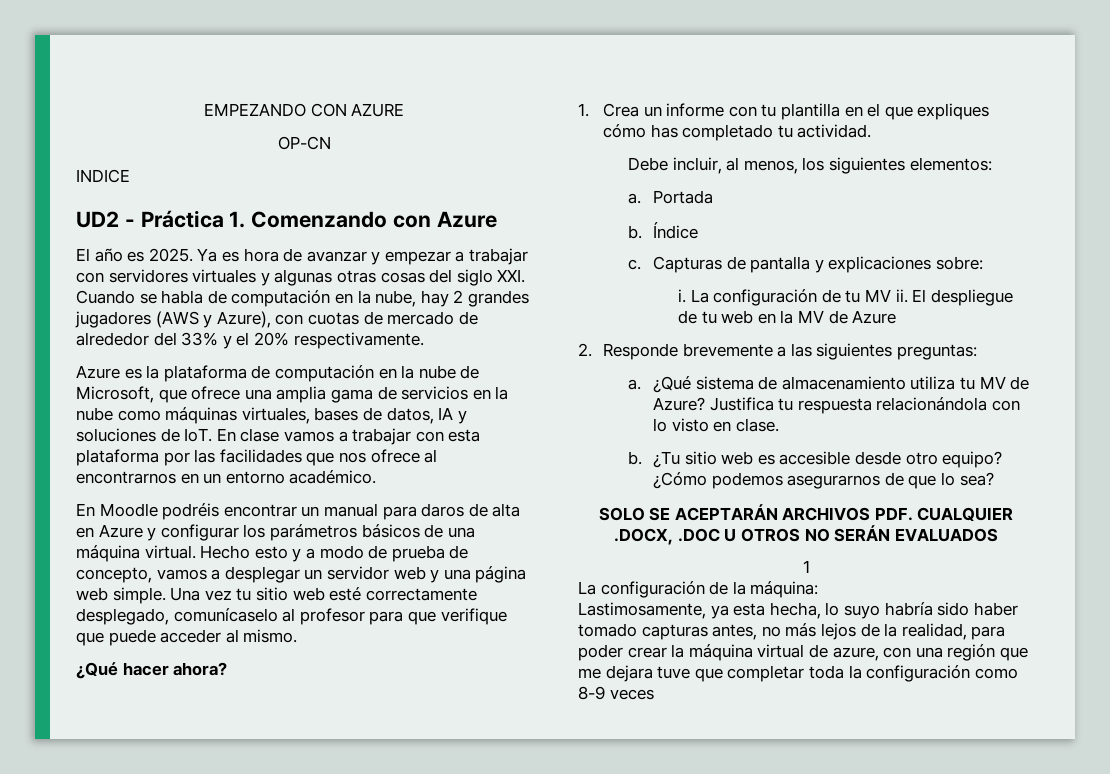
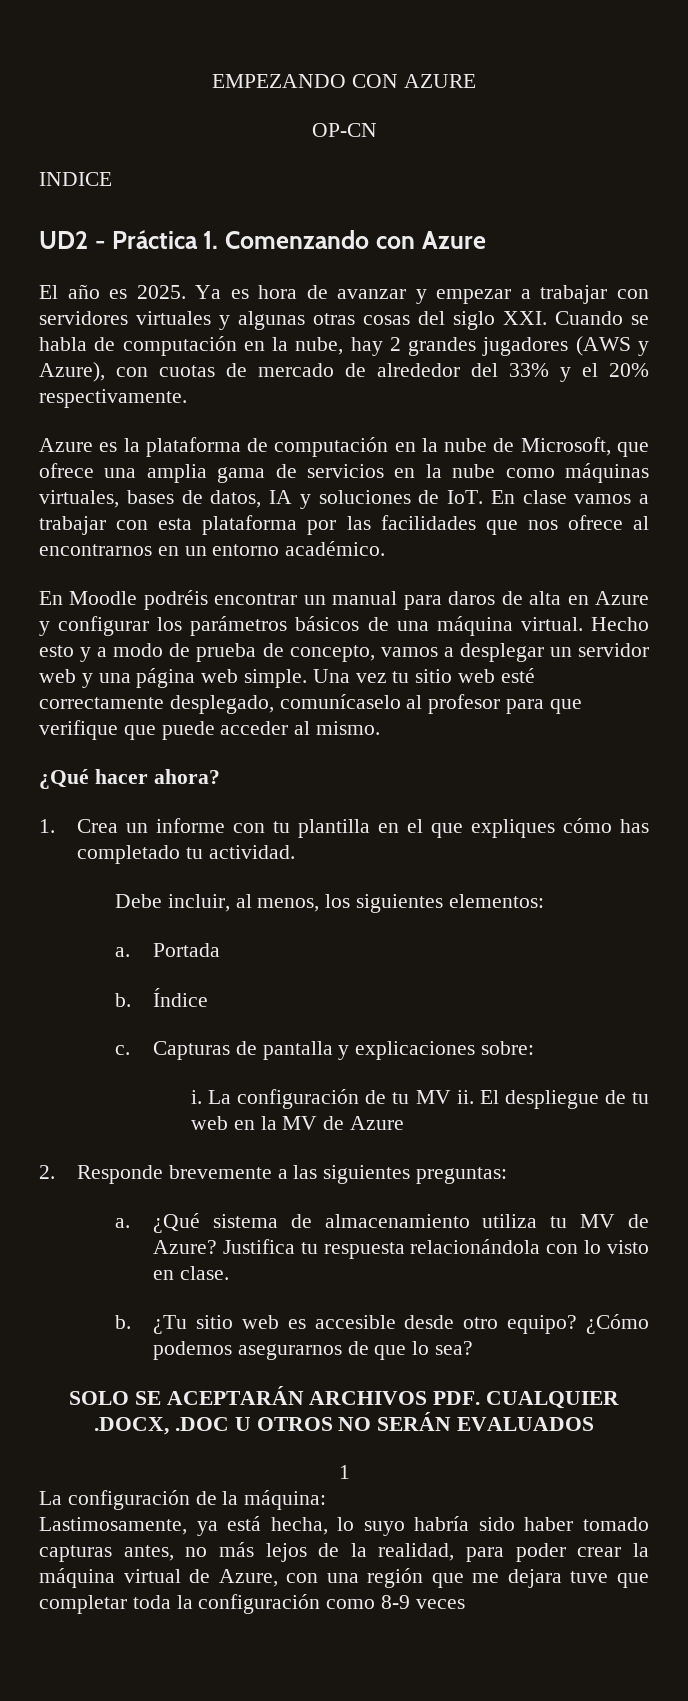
[733,603,766,616] esta -> [227,1516,262,1531] está
[832,647,879,661] azure, -> [218,1569,278,1587] Azure,

